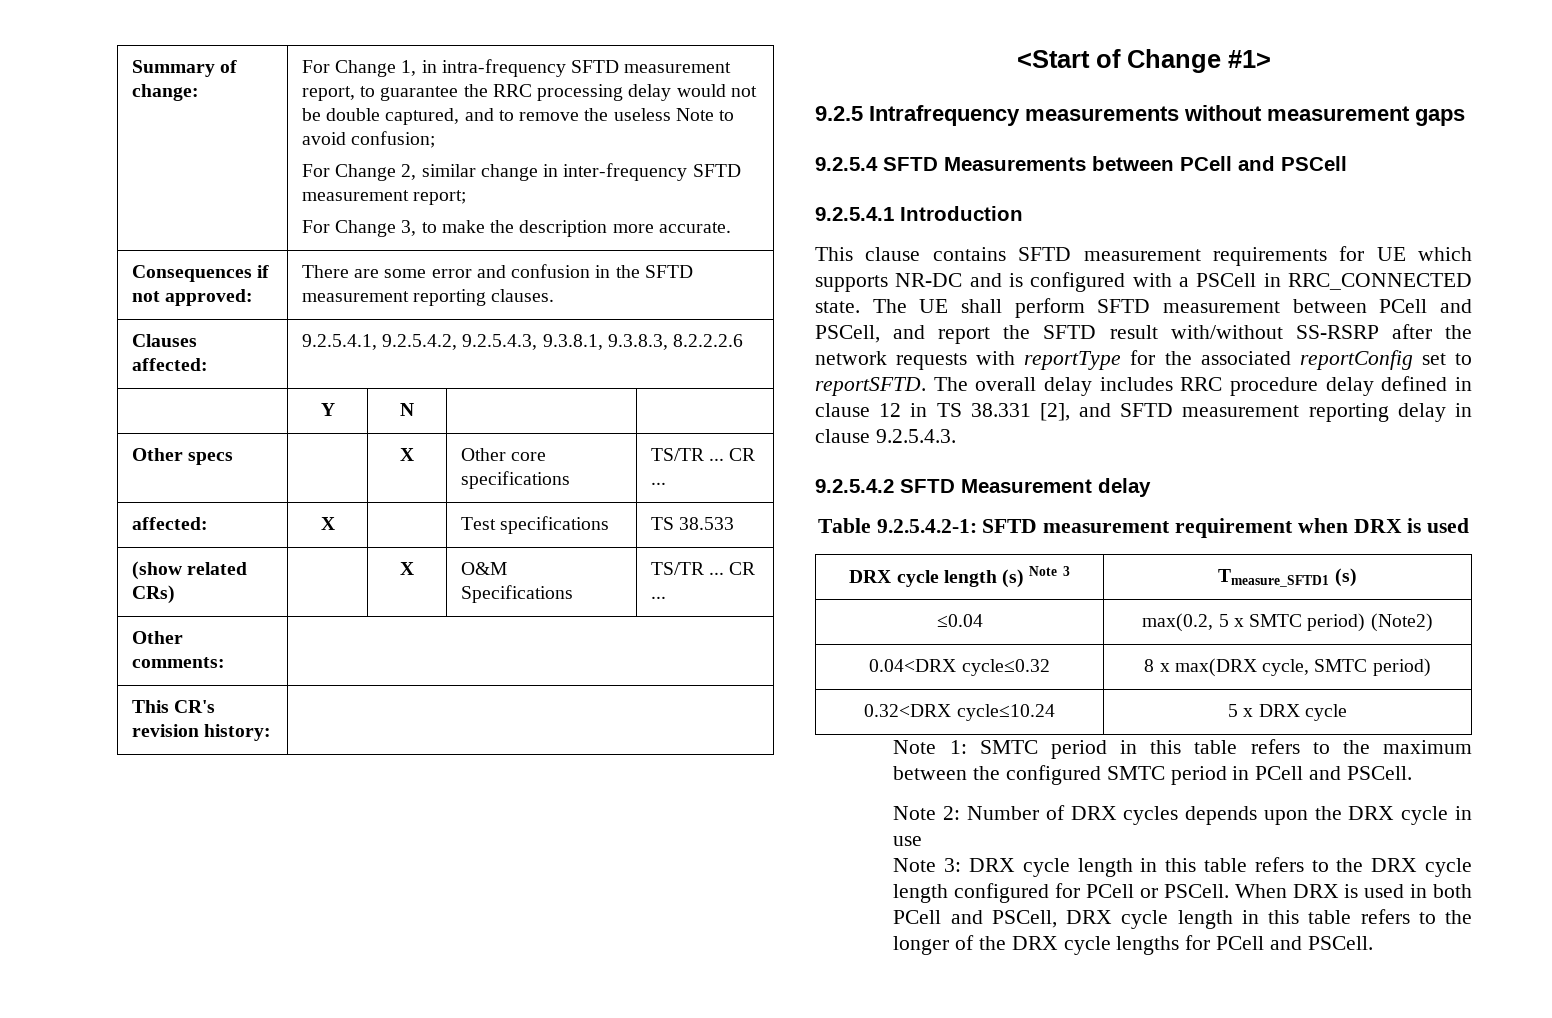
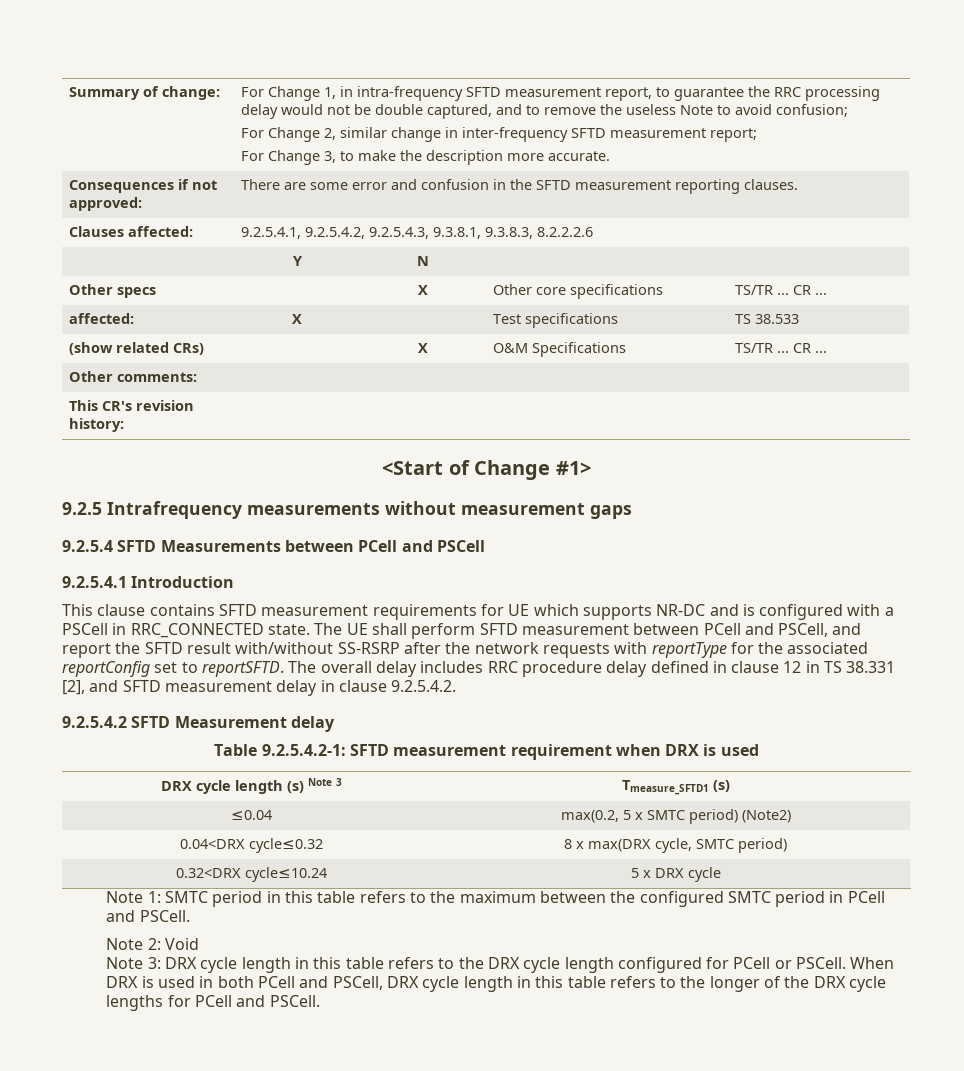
[1308,403,1389,422] reporting -> (272, 686) none
[875,429,956,443] 9.2.5.4.3. -> [391,680,457,692] 9.2.5.4.2.
[966,805,1472,825] [893,836,923,846] Number of DRX cycles depends upon the DRX cycle in use -> [164,938,199,950] Void

